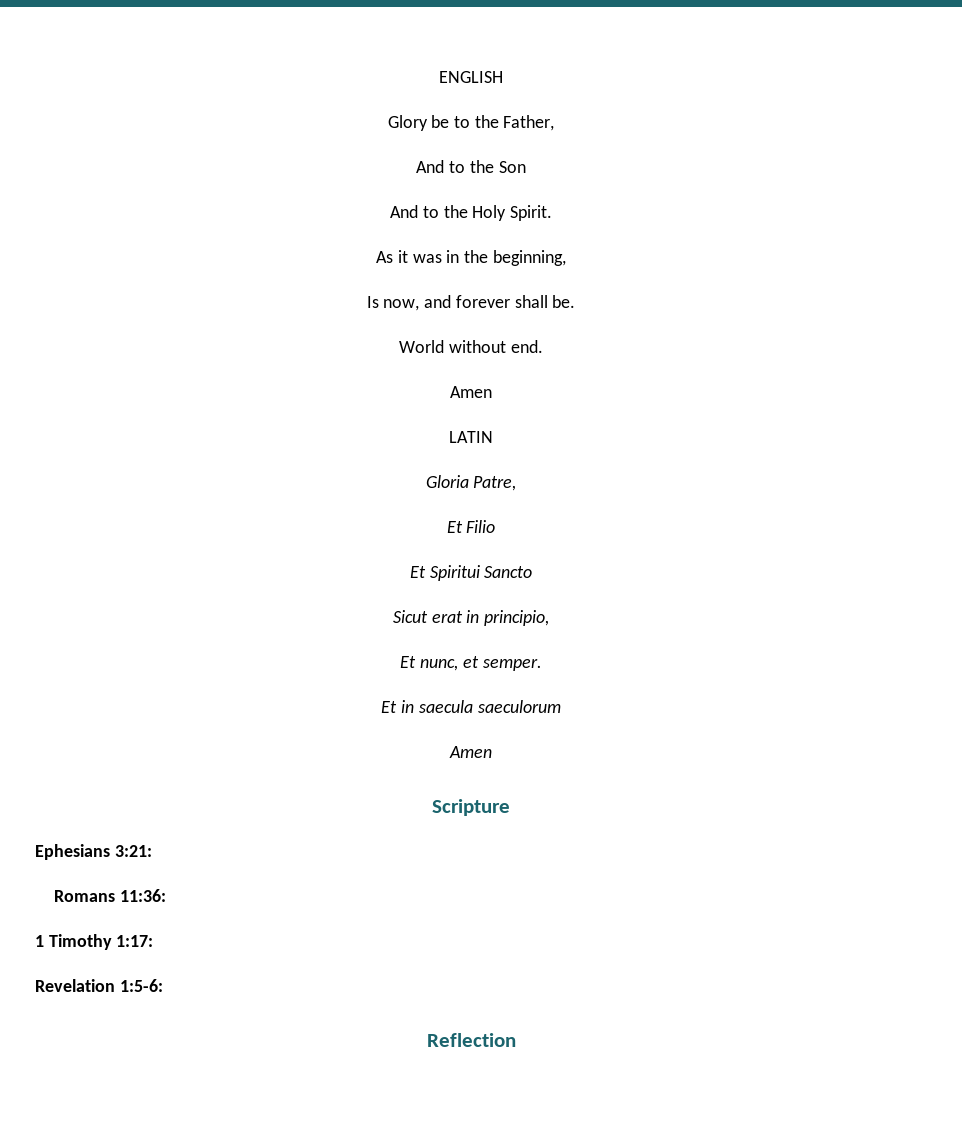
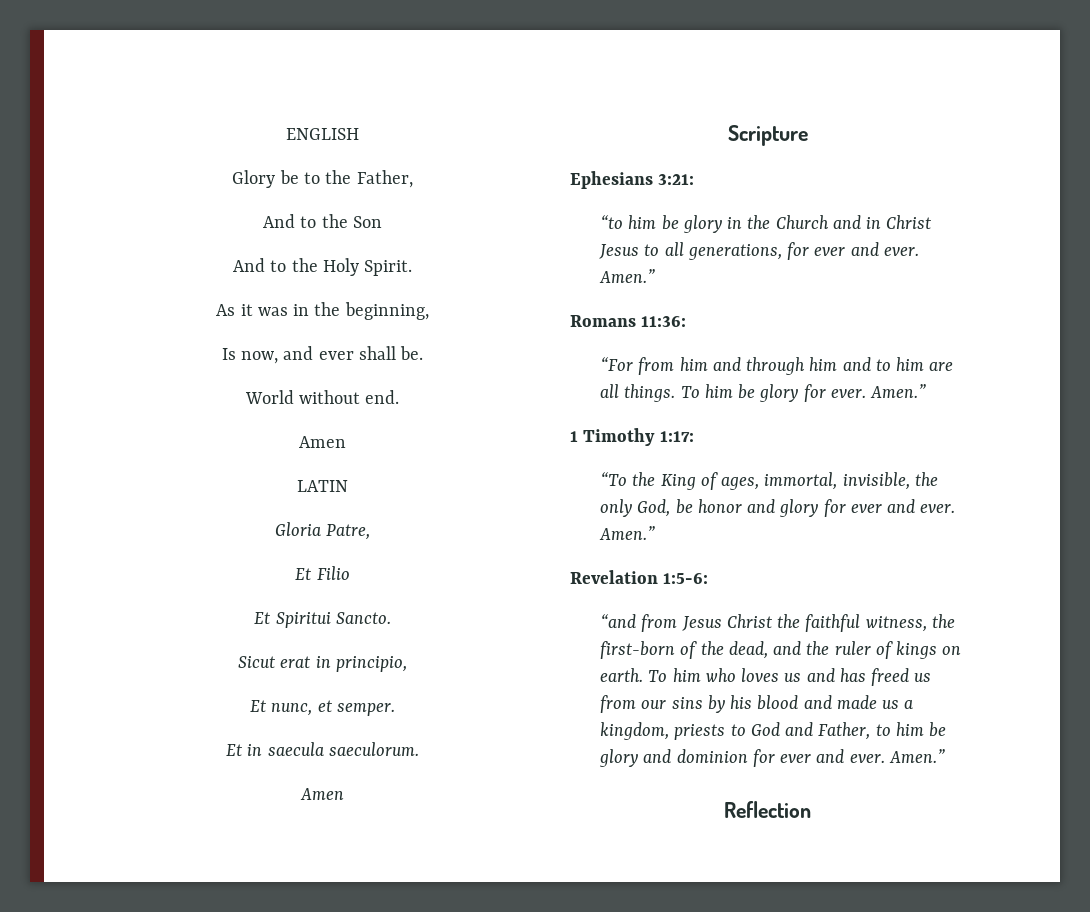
[455,295,510,308] forever -> [318,351,354,360] ever
[484,566,533,578] Sancto -> [335,612,391,624] Sancto.
[477,700,561,713] saeculorum -> [328,742,419,756] saeculorum.
[54,889,167,902] [35,934,154,950] [35,979,163,992] Romans 11:36: // 1 Timothy 1:17: // Revelation 1:5-6: -> [600,215,932,233] [599,242,919,260] [599,269,656,283] [570,315,687,327] [600,357,954,375] [600,384,927,402] [570,428,694,446] [600,472,938,490] [600,499,956,517] [599,526,656,540] [570,570,709,584] [600,614,955,632] [600,641,962,659] [600,668,932,686] [600,695,914,713] [600,722,947,740] [599,749,945,767] “to him be glory in the Church and in Christ Jesus to all generations, for ever and ever. Amen.” // Romans 11:36: // “For from him and through him and to him are all things. To him be glory for ever. Amen.” // 1 Timothy 1:17: // “To the King of ages, immortal, invisible, the only God, be honor and glory for ever and ever. Amen.” // Revelation 1:5-6: // “and from Jesus Christ the faithful witness, the first-born of the dead, and the ruler of kings on earth. To him who loves us and has freed us from our sins by his blood and made us a kingdom, priests to God and Father, to him be glory and dominion for ever and ever. Amen.”

